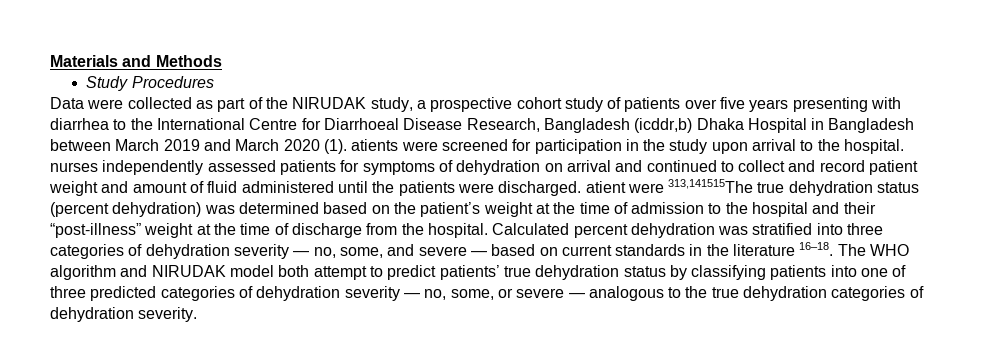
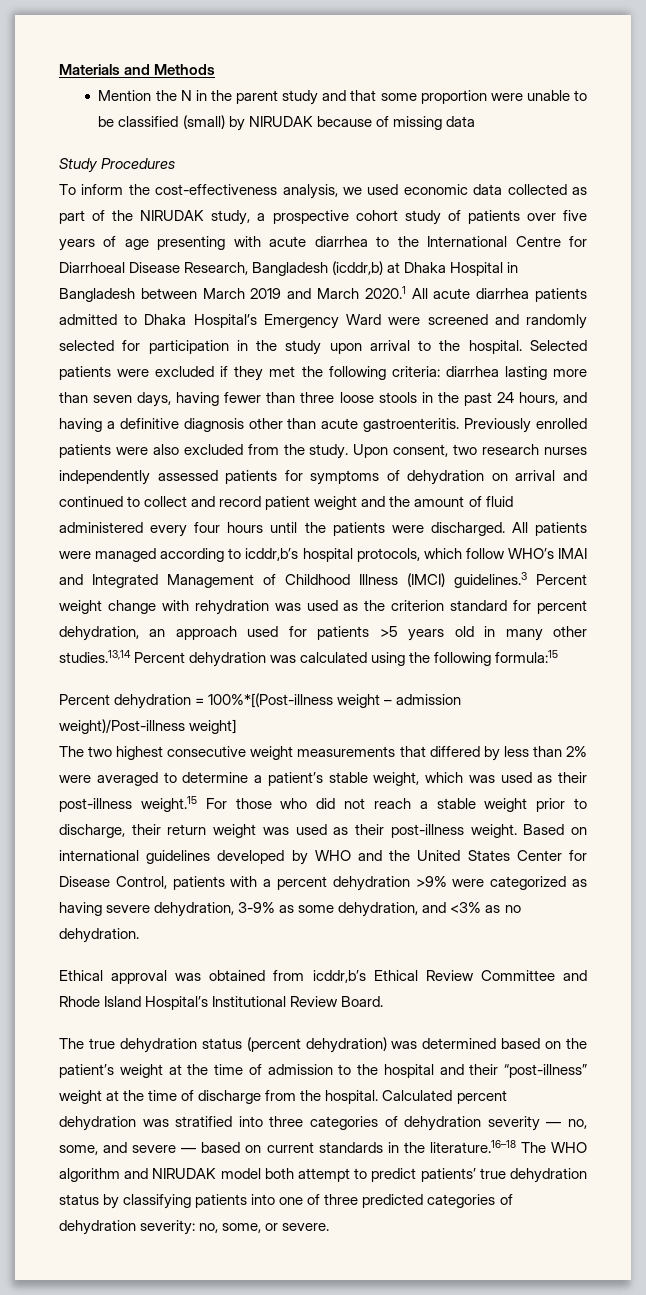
[86,76,214,91] [50,97,124,109] Study Procedures // Data were -> [98,90,587,105] [98,115,475,131] [59,158,176,173] [59,184,503,199] Mention the N in the parent study and that some proportion were unable to be classified (small) by NIRUDAK because of missing data // Study Procedures // To inform the cost-effectiveness analysis, we used economic data
(789, 105) none -> [103,236,149,250] of age
(902, 103) none -> [269,236,307,247] acute
(693, 125) none -> [387,262,401,273] at
[283,139,508,154] 2020 (1). atients were screened -> [364,286,588,302] [59,314,587,329] [59,340,114,351] 2020.1 All acute diarrhea patients admitted to Dhaka Hospital’s Emergency Ward were screened and randomly selected
(905, 146) none -> [529,340,587,351] [59,366,588,381] [59,392,587,407] [59,418,588,433] [59,444,540,459] Selected patients were excluded if they met the following criteria: diarrhea lasting more than seven days, having fewer than three loose stools in the past 24 hours, and having a definitive diagnosis other than acute gastroenteritis. Previously enrolled patients were also excluded from the study. Upon consent, two research
(129, 187) none -> [389,496,411,507] the
(334, 187) none -> [150,522,264,537] every four hours
[585,179,754,193] atient were 313,141515The -> [511,522,588,536] [59,548,588,562] [59,572,587,588] [59,600,588,615] [59,626,587,641] [59,650,559,667] [59,693,462,709] [59,719,237,734] [59,746,588,761] [59,772,587,786] [59,796,587,812] [59,824,588,838] [59,850,587,865] [59,876,587,891] [59,902,521,917] [59,928,139,943] [59,970,587,984] [59,996,384,1010] [59,1038,84,1049] All patients were managed according to icddr,b’s hospital protocols, which follow WHO’s IMAI and Integrated Management of Childhood Illness (IMCI) guidelines.3 Percent weight change with rehydration was used as the criterion standard for percent dehydration, an approach used for patients >5 years old in many other studies.13,14 Percent dehydration was calculated using the following formula:15 // Percent dehydration = 100%*[(Post-illness weight – admission weight)/Post-illness weight] // The two highest consecutive weight measurements that differed by less than 2% were averaged to determine a patient’s stable weight, which was used as their post-illness weight.15 For those who did not reach a stable weight prior to discharge, their return weight was used as their post-illness weight. Based on international guidelines developed by WHO and the United States Center for Disease Control, patients with a percent dehydration >9% were categorized as having severe dehydration, 3-9% as some dehydration, and <3% as no dehydration. // Ethical approval was obtained from icddr,b’s Ethical Review Committee and Rhode Island Hospital’s Institutional Review Board. // The
[733,242,834,256] literature 16–18. -> [429,1140,516,1153] literature.16–18
[344,286,420,301] severity — -> [140,1220,196,1235] severity:
[516,286,924,301] [50,307,198,322] severe — analogous to the true dehydration categories of dehydration severity. -> [282,1223,330,1231] severe.

